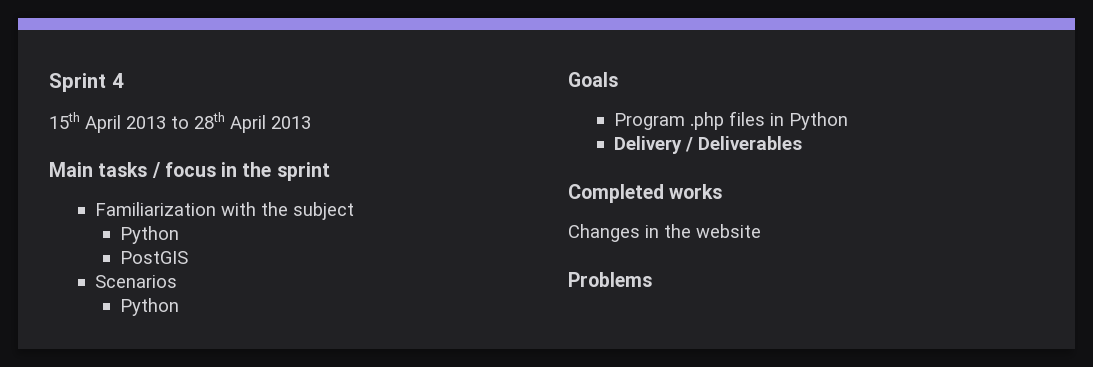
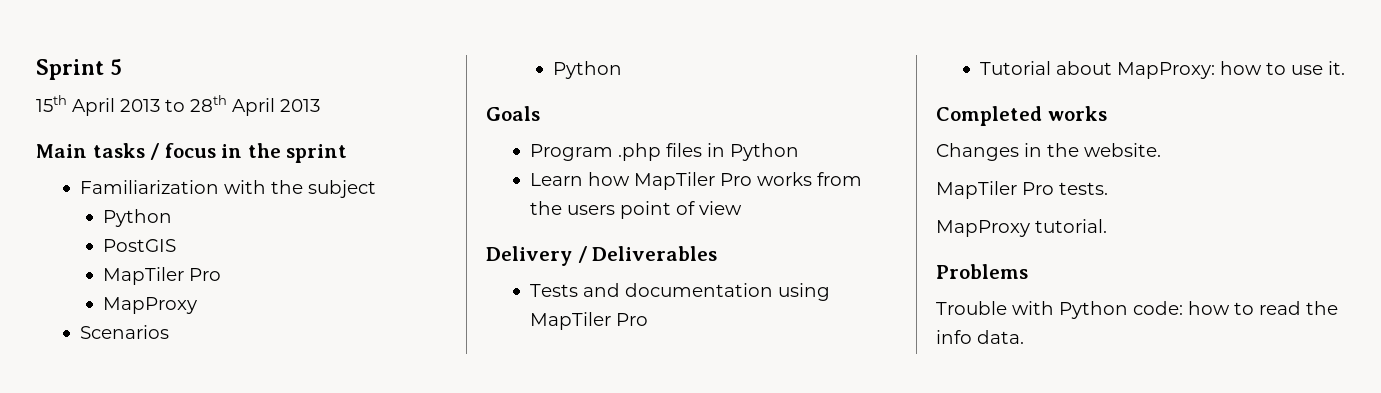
[111,73,124,88] 4 -> [110,59,122,75] 5
(188, 257) none -> [102,267,221,285] [102,297,197,314] // MapTiler Pro // MapProxy
[613,136,802,154] Delivery / Deliverables -> [529,172,862,190] [529,201,742,219] [486,246,718,266] [529,283,830,301] [529,312,648,330] [979,61,1345,79] Learn how MapTiler Pro works from the users point of view // Delivery / Deliverables // Tests and documentation using MapTiler Pro // Tutorial about MapProxy: how to use it.
[696,224,761,238] [568,272,652,287] website // Problems -> [1084,143,1161,157] [936,181,1108,199] [936,219,1107,237] [936,264,1028,279] [936,301,1338,319] [936,330,1024,344] website. // MapTiler Pro tests. // MapProxy tutorial. // Problems // Trouble with Python code: how to read the info data.

